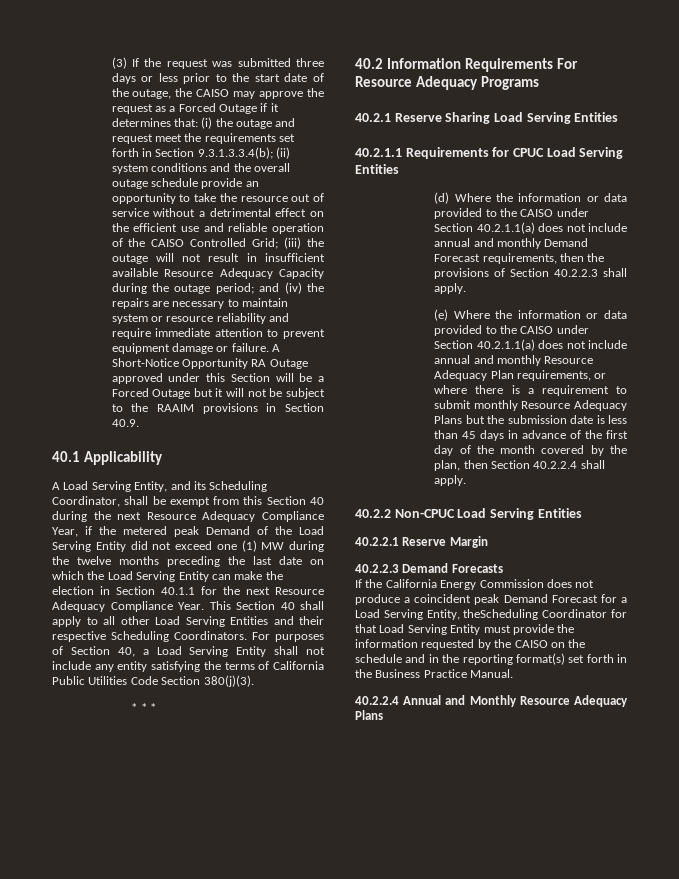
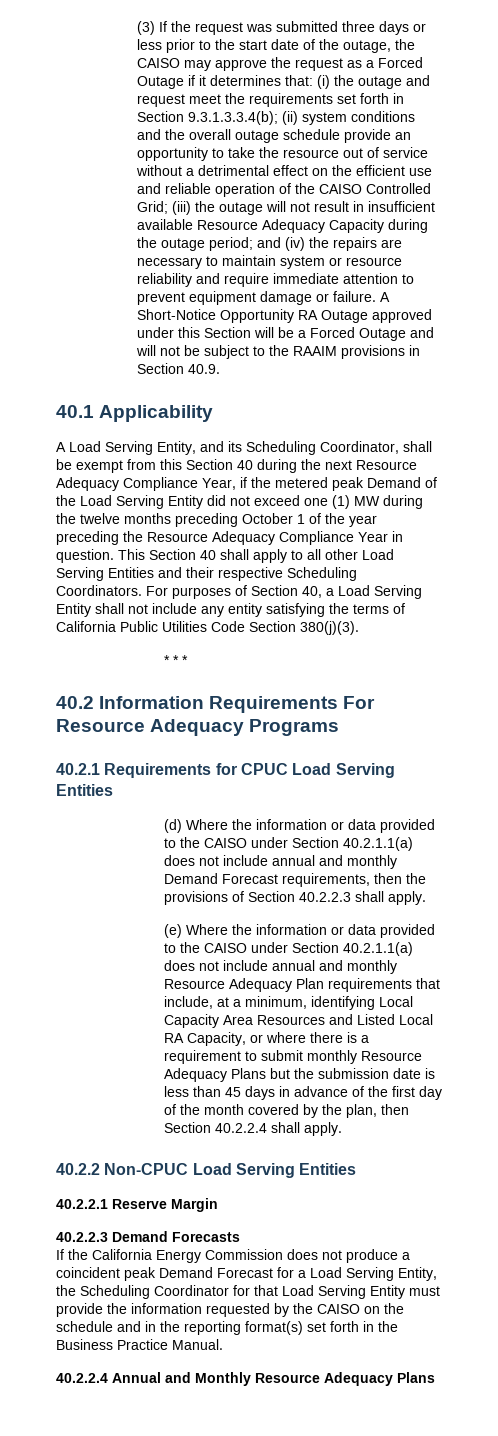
[193,388,224,397] but it -> [409,327,434,338] and
[228,556,324,565] [52,571,283,582] [52,586,324,595] [52,601,204,612] the last date on which the Load Serving Entity can make the election in Section 40.1.1 for the next Resource Adequacy Compliance Year. -> [242,513,377,527] [56,531,403,545] [56,549,114,563] October 1 of the year preceding the Resource Adequacy Compliance Year in question.
[394,112,619,124] [355,148,402,157] Reserve Sharing Load Serving Entities // 40.2.1.1 -> (100, 769) none
[517,370,592,381] requirements, -> [327,978,440,992] [163,996,413,1010] [163,1014,433,1028] [163,1032,246,1046] requirements that include, at a minimum, identifying Local Capacity Area Resources and Listed Local RA Capacity,
[463,609,539,620] theScheduling -> [56,1285,150,1299] the Scheduling

